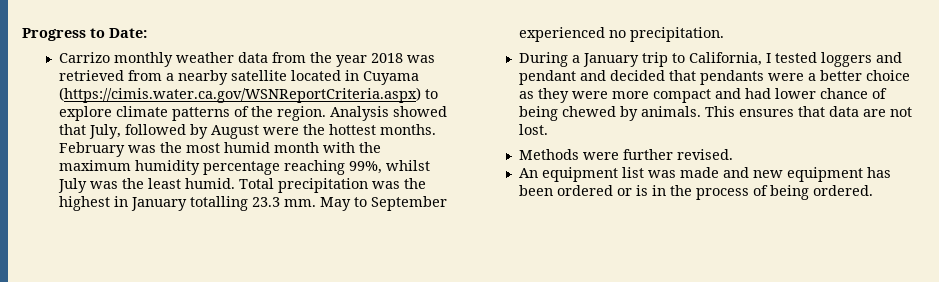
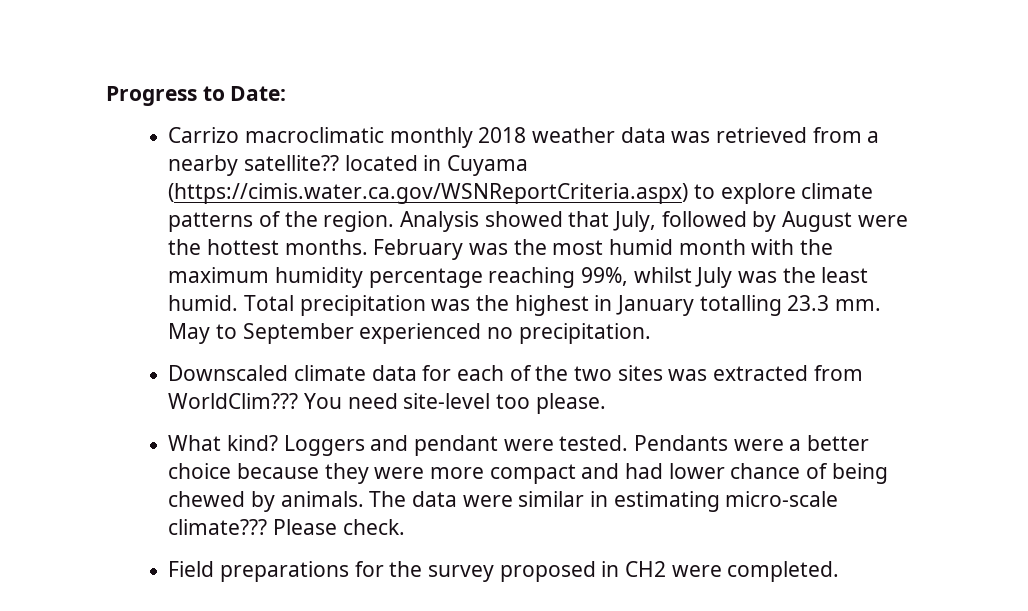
[114,52,404,67] monthly weather data from the year 2018 -> [245,127,666,148] macroclimatic monthly 2018 weather data
[231,70,288,81] satellite -> [244,155,340,171] satellite??
[519,52,903,67] [519,70,765,85] During a January trip to California, I tested loggers and pendant and decided that pendants -> [168,365,863,381] [168,393,606,414] [168,435,729,456] Downscaled climate data for each of the two sites was extracted from WorldClim??? You need site-level too please. // What kind? Loggers and pendant were tested. Pendants
[519,91,535,99] as -> [237,463,320,479] because
[705,106,913,117] [519,124,549,135] [519,149,734,160] [519,167,892,182] [519,185,874,200] This ensures that data are not lost. // Methods were further revised. // An equipment list was made and new equipment has been ordered or is in the process of being ordered. -> [369,491,839,512] [168,519,405,535] [168,561,840,582] The data were similar in estimating micro-scale climate??? Please check. // Field preparations for the survey proposed in CH2 were completed.

